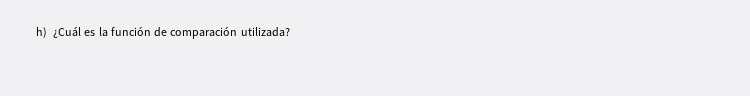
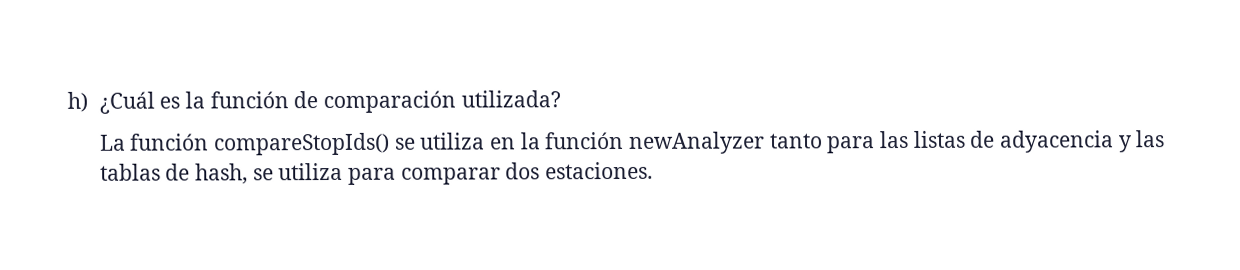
(290, 32) none -> [98,130,1166,156] [99,161,653,185] // La función compareStopIds() se utiliza en la función newAnalyzer tanto para las listas de adyacencia y las tablas de hash, se utiliza para comparar dos estaciones.

